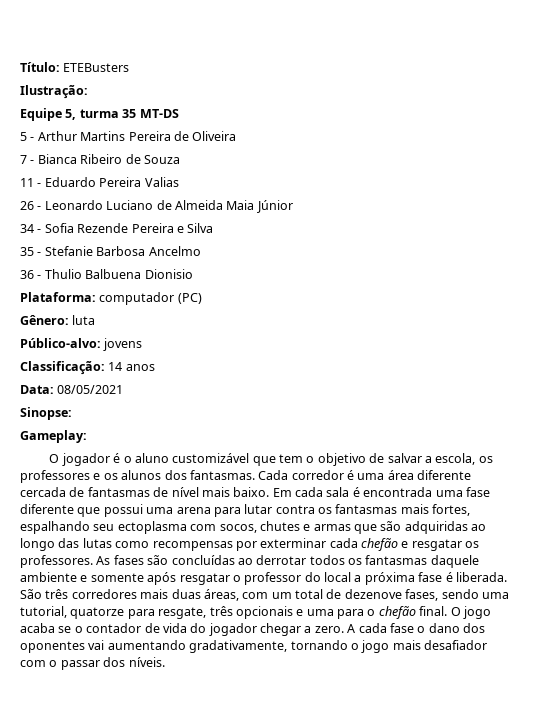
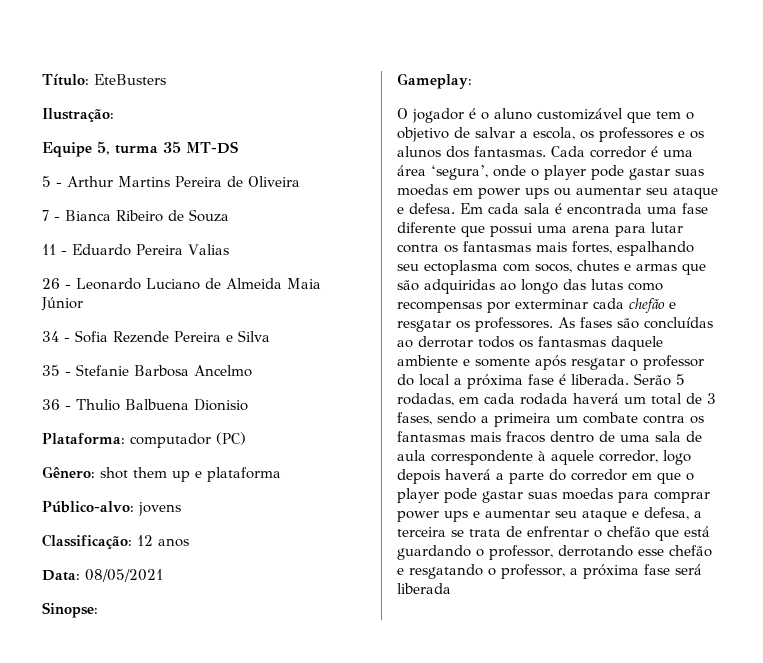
[63,63,130,72] ETEBusters -> [94,74,166,85] EteBusters
[72,315,96,325] luta -> [100,467,281,482] shot them up e plataforma
[108,362,123,371] 14 -> [137,535,153,546] 12
[417,470,472,480] [20,487,270,497] diferente cercada de fantasmas de nível mais baixo. -> [431,165,704,180] [397,184,718,199] [397,203,455,214] ‘segura’, onde o player pode gastar suas moedas em power ups ou aumentar seu ataque e defesa.
[20,589,269,601] São três corredores mais duas áreas, com -> [634,373,685,386] [397,393,619,406] Serão 5 rodadas, em cada rodada haverá
[344,589,402,599] dezenove -> [707,393,716,404] 3
[481,592,509,599] [20,606,491,619] [20,623,485,636] [20,640,487,653] [20,657,165,670] uma tutorial, quatorze para resgate, três opcionais e uma para o chefão final. O jogo acaba se o contador de vida do jogador chegar a zero. A cada fase o dano dos oponentes vai aumentando gradativamente, tornando o jogo mais desafiador com o passar dos níveis. -> [481,412,704,427] [397,431,702,443] [397,450,691,465] [397,469,694,484] [397,488,710,503] [397,507,702,522] [397,526,710,541] [397,545,712,560] [397,564,702,579] [397,583,451,594] a primeira um combate contra os fantasmas mais fracos dentro de uma sala de aula correspondente à aquele corredor, logo depois haverá a parte do corredor em que o player pode gastar suas moedas para comprar power ups e aumentar seu ataque e defesa, a terceira se trata de enfrentar o chefão que está guardando o professor, derrotando esse chefão e resgatando o professor, a próxima fase será liberada

